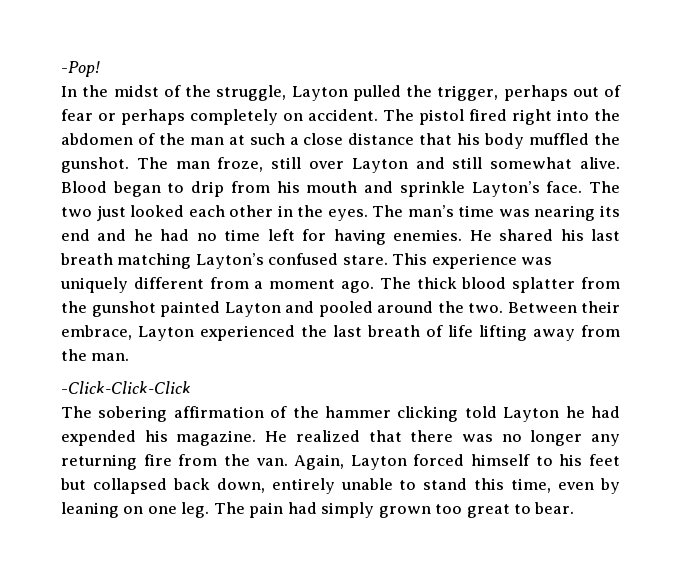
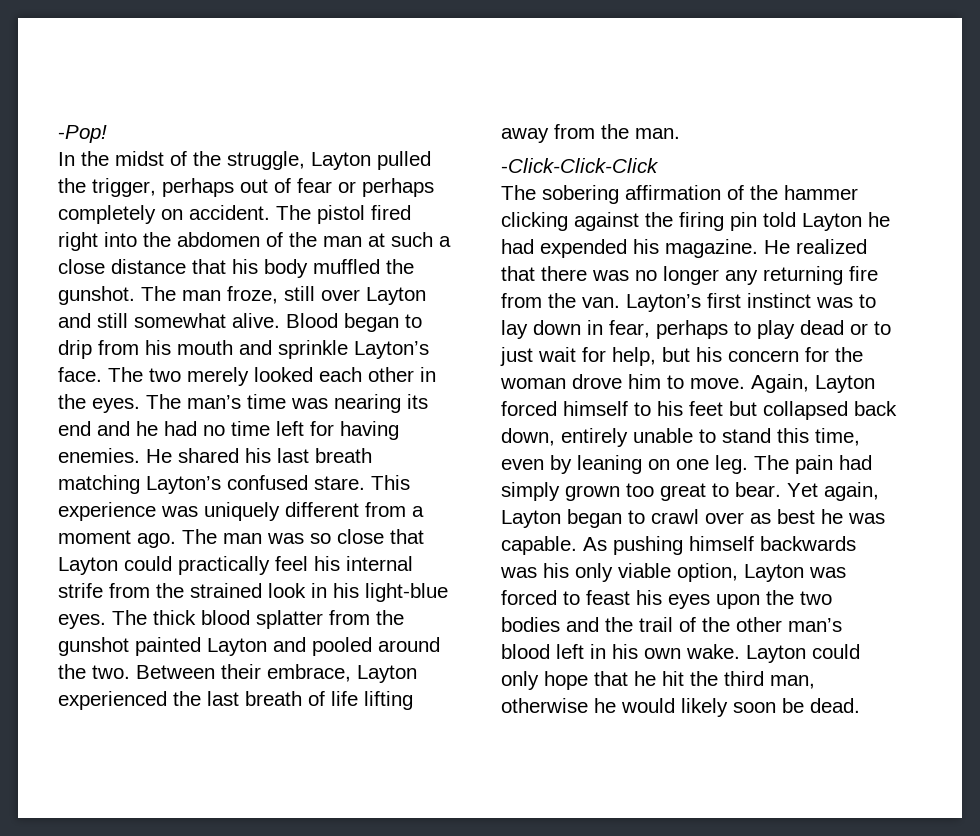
[96,205,126,221] just -> [187,367,249,386] merely
(411, 283) none -> [223,529,424,544] [58,556,413,575] [58,583,448,602] [58,610,147,629] man was so close that Layton could practically feel his internal strife from the strained look in his light-blue eyes. The
(459, 414) none -> [574,212,757,231] against the firing pin
(288, 462) none -> [626,293,876,312] [501,320,891,339] [500,347,863,366] [500,374,745,389] Layton’s first instinct was to lay down in fear, perhaps to play dead or to just wait for help, but his concern for the woman drove him to move.
(575, 508) none -> [787,482,879,501] [501,509,885,528] [501,536,856,555] [500,563,846,582] [501,590,832,609] [501,617,842,632] [501,644,860,663] [501,671,815,690] [501,698,860,717] Yet again, Layton began to crawl over as best he was capable. As pushing himself backwards was his only viable option, Layton was forced to feast his eyes upon the two bodies and the trail of the other man’s blood left in his own wake. Layton could only hope that he hit the third man, otherwise he would likely soon be dead.

